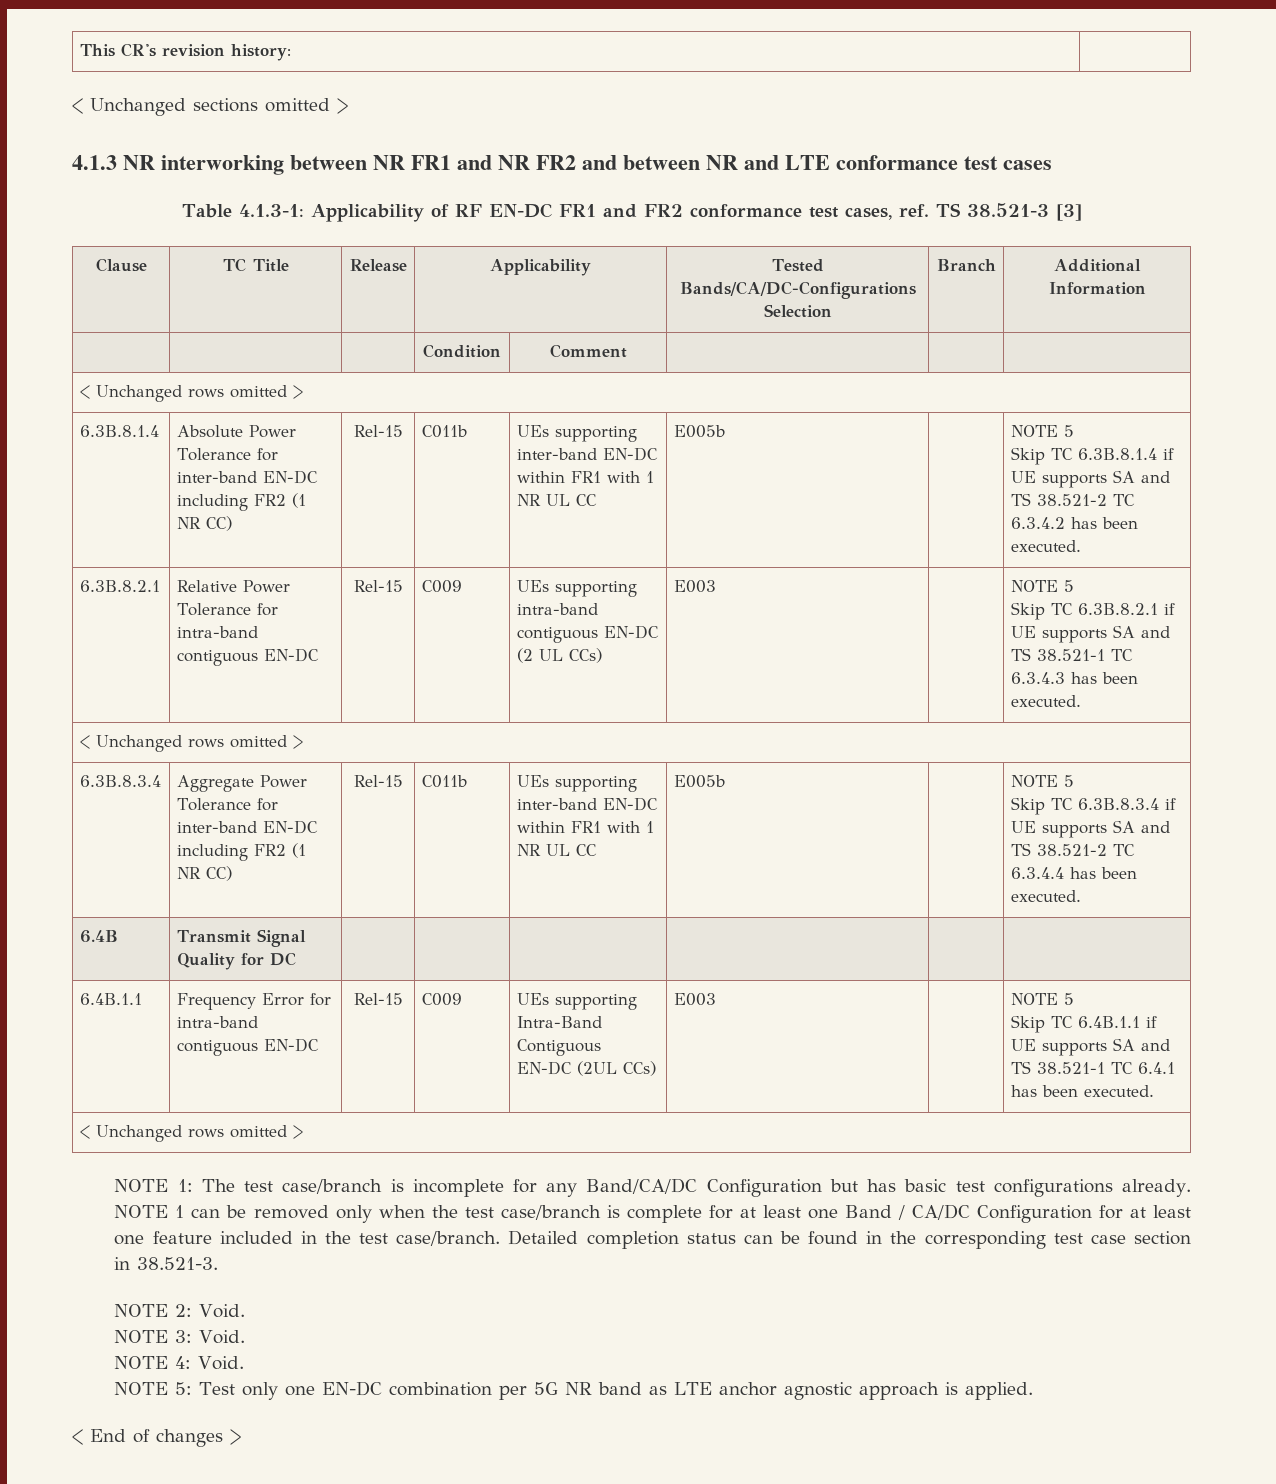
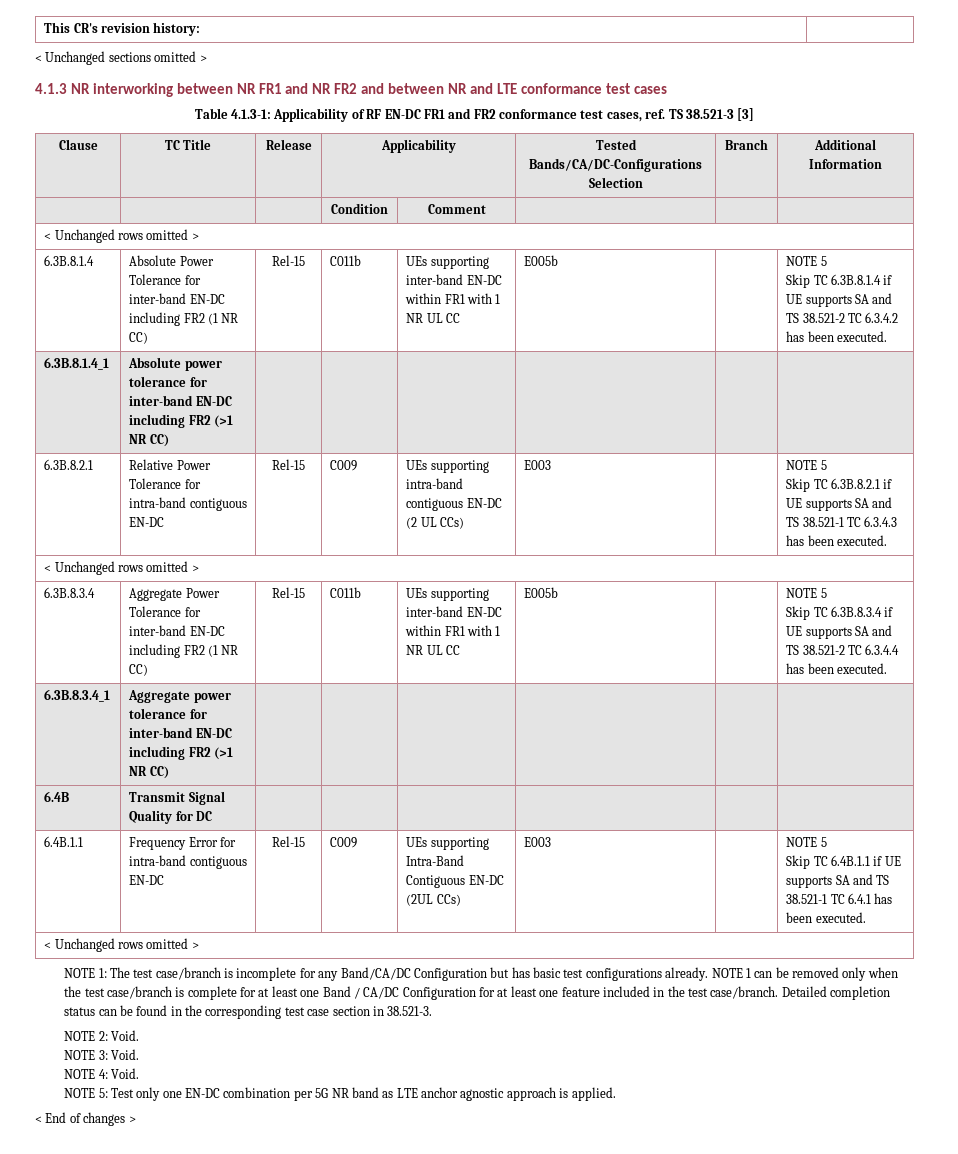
(1081, 546) none -> [44,357,110,370] [128,357,222,371] [129,376,207,387] [129,395,232,406] [129,414,234,428] [129,434,169,447] // 6.3B.8.1.4_1 | Absolute power tolerance for inter-band EN-DC including FR2 (>1 NR CC) | | | | | |
(1081, 896) none -> [44,689,111,702] [128,690,231,703] [129,708,207,719] [129,727,232,738] [129,746,234,760] [129,766,169,779] // 6.3B.8.3.4_1 | Aggregate power tolerance for inter-band EN-DC including FR2 (>1 NR CC) | | | | | |

